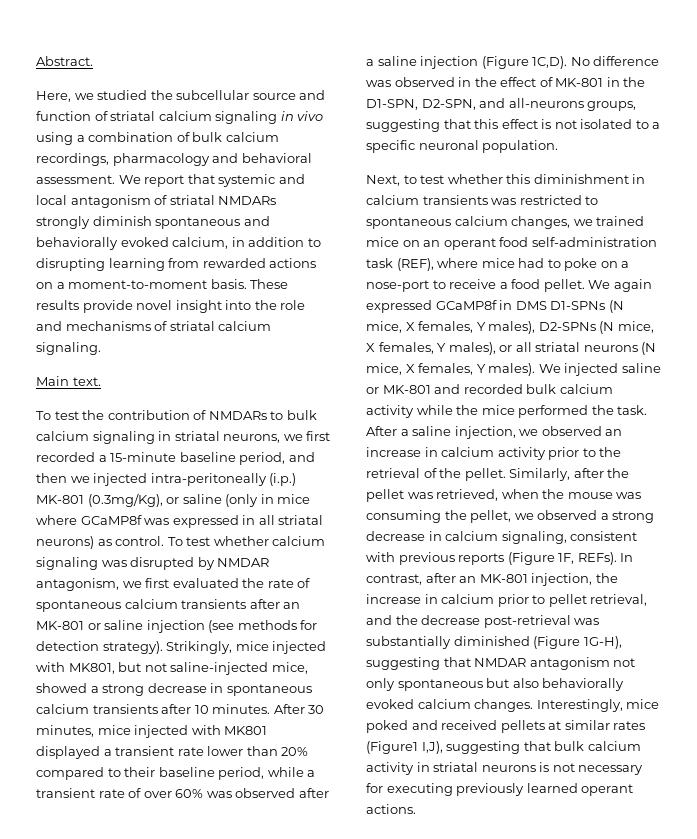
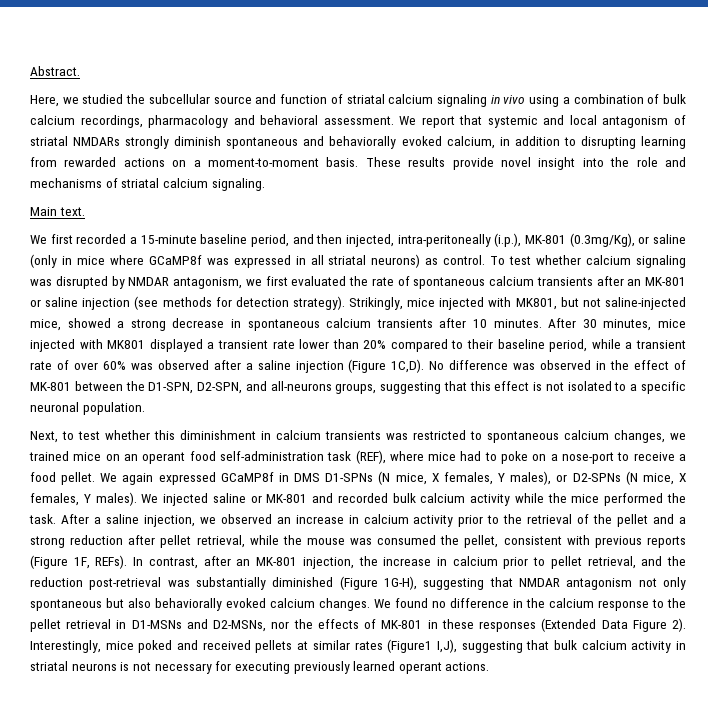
[36,410,317,420] [36,431,303,444] To test the contribution of NMDARs to bulk calcium signaling in striatal neurons, we -> [30,235,47,244] We
[70,473,297,486] we injected intra-peritoneally (i.p.) -> [346,233,522,247] injected, intra-peritoneally (i.p.),
[606,77,620,87] in -> [74,381,123,391] between
(536, 327) none -> [556,474,568,482] or
[448,342,657,355] [366,363,486,375] males), or all striatal neurons (N mice, X females, Y -> (91, 498) none
[464,468,630,481] [366,489,539,502] pellet. Similarly, after the pellet was retrieved, when -> [617,514,687,527] [30,535,279,548] pellet and a strong reduction after pellet retrieval, while
[366,510,441,523] consuming -> [377,535,437,545] consumed
[514,510,655,523] [366,531,567,544] we observed a strong decrease in calcium signaling, -> (499, 541) none
[421,615,481,625] decrease -> [30,577,83,587] reduction
(534, 705) none -> [374,598,686,611] [30,618,687,632] We found no difference in the calcium response to the pellet retrieval in D1-MSNs and D2-MSNs, nor the effects of MK-801 in these responses (Extended Data Figure 2).

